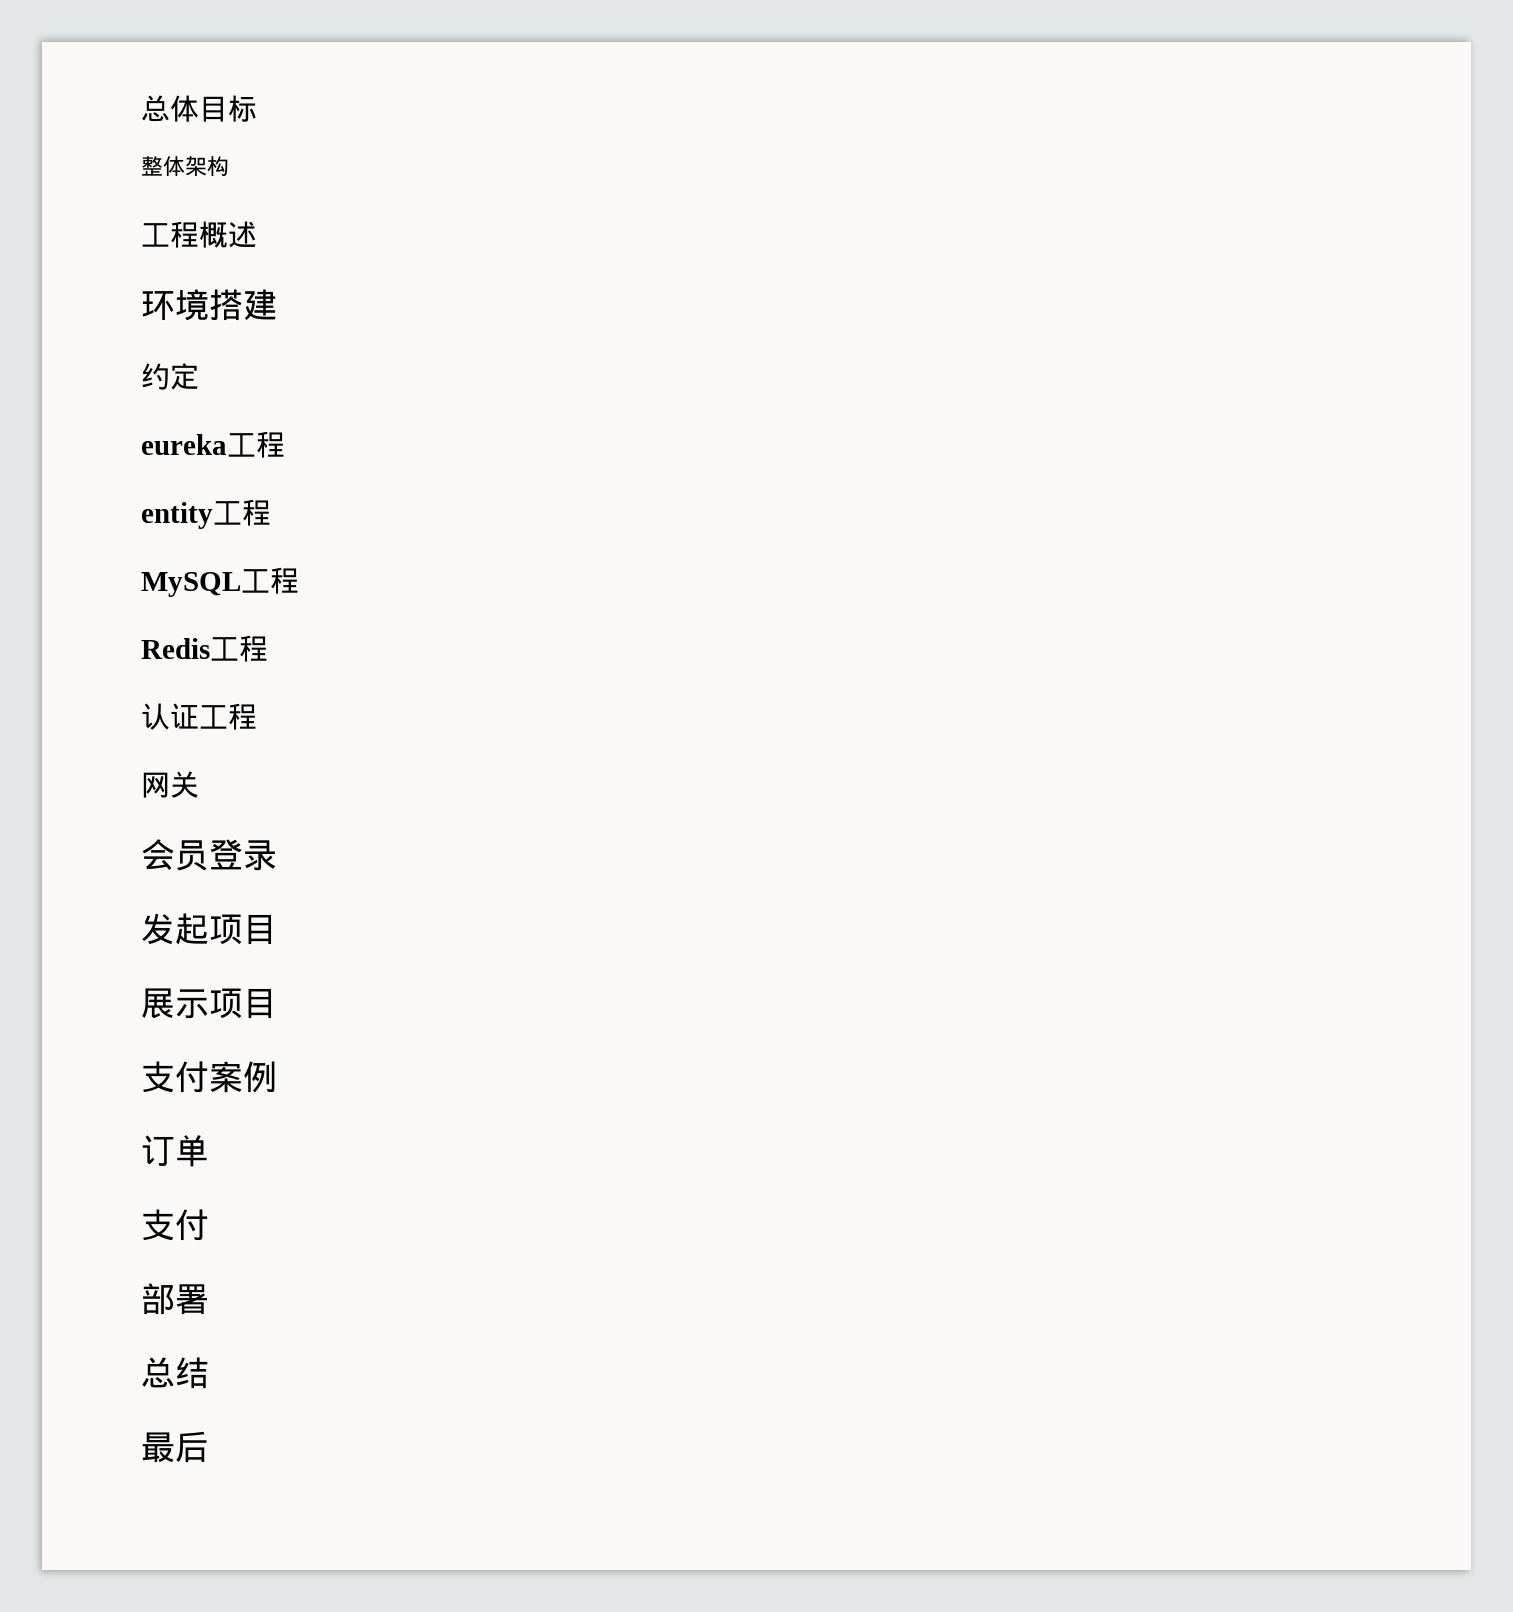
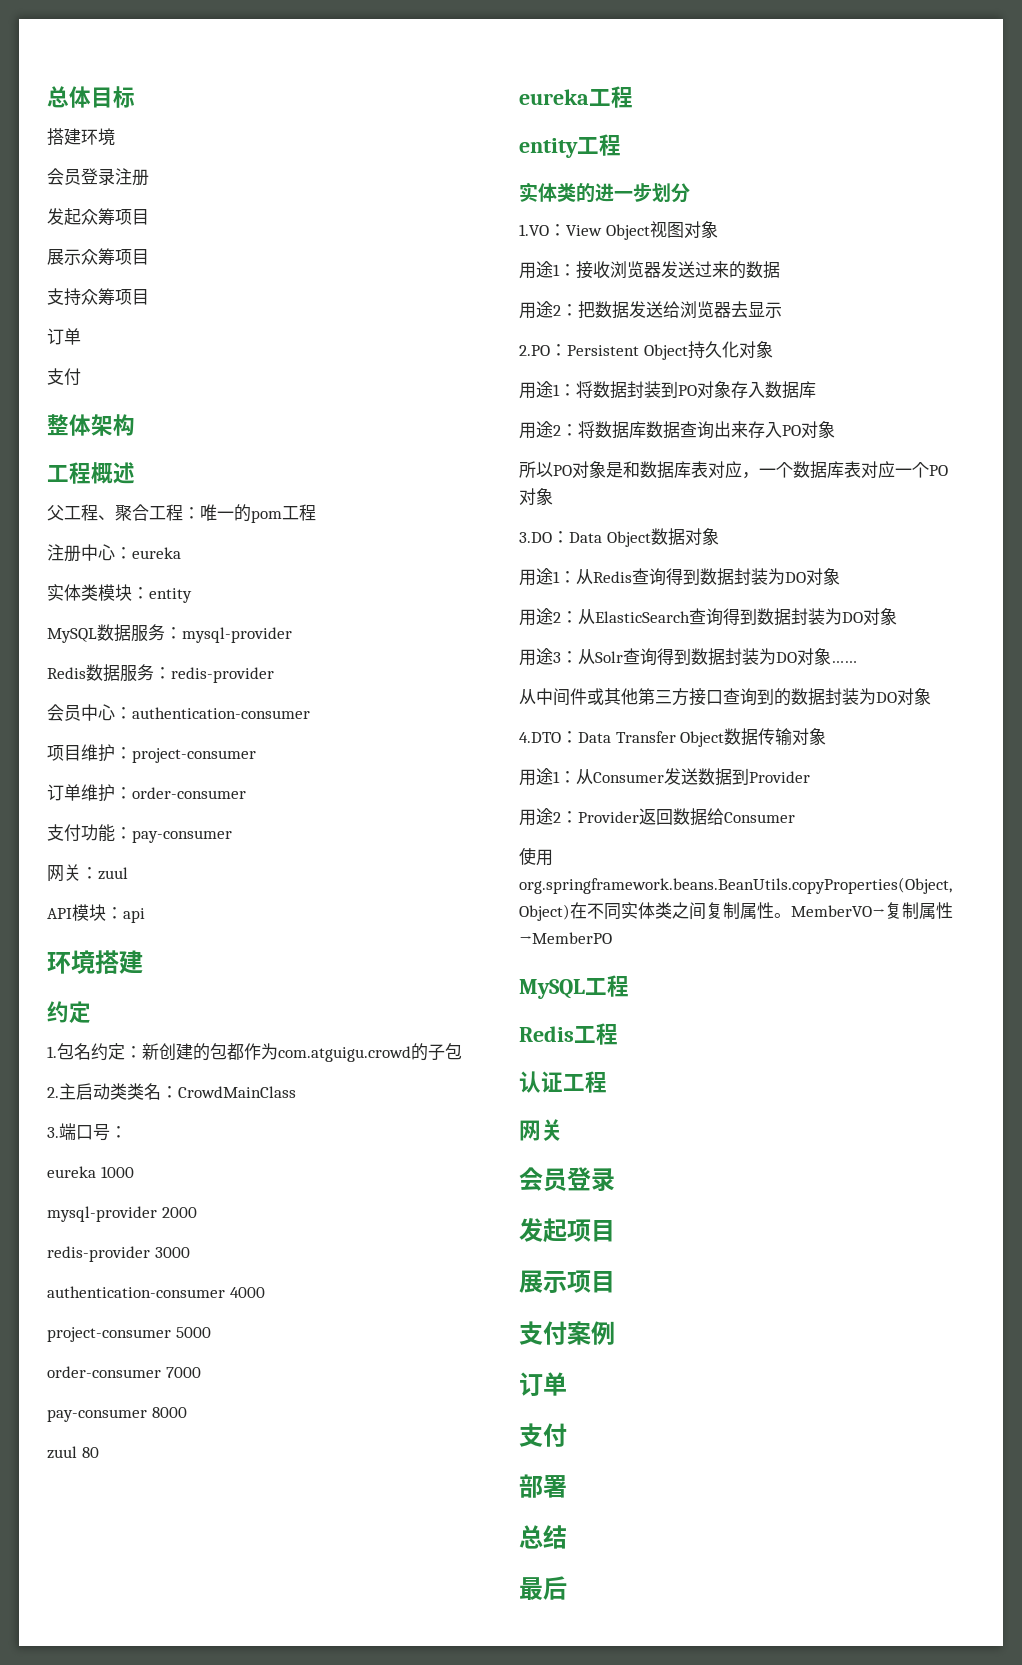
[141,156,229,177] [141,221,257,248] [141,289,277,321] [141,363,199,390] [141,431,285,458] [141,499,271,529] 整体架构 // 工程概述 // 环境搭建 // 约定 // eureka工程 // entity工程 -> [47,128,115,146] [47,168,149,186] [47,208,149,226] [47,248,149,266] [47,288,149,306] [47,328,81,345] [47,368,81,386] [47,414,135,436] [47,462,135,484] [47,504,316,523] [47,544,181,562] [47,584,192,603] [47,624,292,643] [47,664,274,683] [47,704,310,721] [47,744,256,763] [47,784,246,802] [47,824,232,843] [47,864,128,882] [47,904,145,923] [47,950,143,974] [47,1001,91,1023] [47,1043,462,1062] [47,1083,296,1100] [47,1123,127,1141] [47,1166,134,1178] [47,1206,197,1222] [47,1246,190,1262] [47,1286,265,1298] [47,1327,211,1342] [47,1366,201,1378] [47,1407,187,1422] [47,1446,99,1459] [519,86,633,108] [519,134,621,158] [519,182,690,203] [519,221,718,240] [519,261,780,279] [519,301,782,319] [519,341,773,360] [519,381,816,399] [519,421,835,439] [519,461,948,479] [519,488,553,505] [519,528,719,547] [519,568,840,586] [519,608,897,626] [519,648,857,666] [519,688,931,706] [519,728,827,747] [519,768,810,786] [519,808,795,826] [519,847,553,866] [519,877,952,894] [519,902,953,921] [519,932,612,944] 搭建环境 // 会员登录注册 // 发起众筹项目 // 展示众筹项目 // 支持众筹项目 // 订单 // 支付 // 整体架构 // 工程概述 // 父工程、聚合工程：唯一的pom工程 // 注册中心：eureka // 实体类模块：entity // MySQL数据服务：mysql-provider // Redis数据服务：redis-provider // 会员中心：authentication-consumer // 项目维护：project-consumer // 订单维护：order-consumer // 支付功能：pay-consumer // 网关：zuul // API模块：api // 环境搭建 // 约定 // 1.包名约定：新创建的包都作为com.atguigu.crowd的子包 // 2.主启动类类名：CrowdMainClass // 3.端口号： // eureka 1000 // mysql-provider 2000 // redis-provider 3000 // authentication-consumer 4000 // project-consumer 5000 // order-consumer 7000 // pay-consumer 8000 // zuul 80 // eureka工程 // entity工程 // 实体类的进一步划分 // 1.VO：View Object视图对象 // 用途1：接收浏览器发送过来的数据 // 用途2：把数据发送给浏览器去显示 // 2.PO：Persistent Object持久化对象 // 用途1：将数据封装到PO对象存入数据库 // 用途2：将数据库数据查询出来存入PO对象 // 所以PO对象是和数据库表对应，一个数据库表对应一个PO对象 // 3.DO：Data Object数据对象 // 用途1：从Redis查询得到数据封装为DO对象 // 用途2：从ElasticSearch查询得到数据封装为DO对象 // 用途3：从Solr查询得到数据封装为DO对象…… // 从中间件或其他第三方接口查询到的数据封装为DO对象 // 4.DTO：Data Transfer Object数据传输对象 // 用途1：从Consumer发送数据到Provider // 用途2：Provider返回数据给Consumer // 使用org.springframework.beans.BeanUtils.copyProperties(Object, Object)在不同实体类之间复制属性。MemberVO→复制属性→MemberPO

